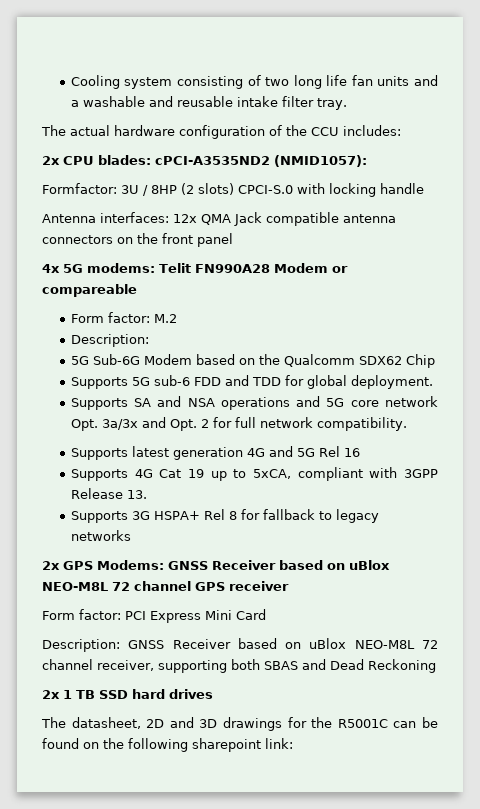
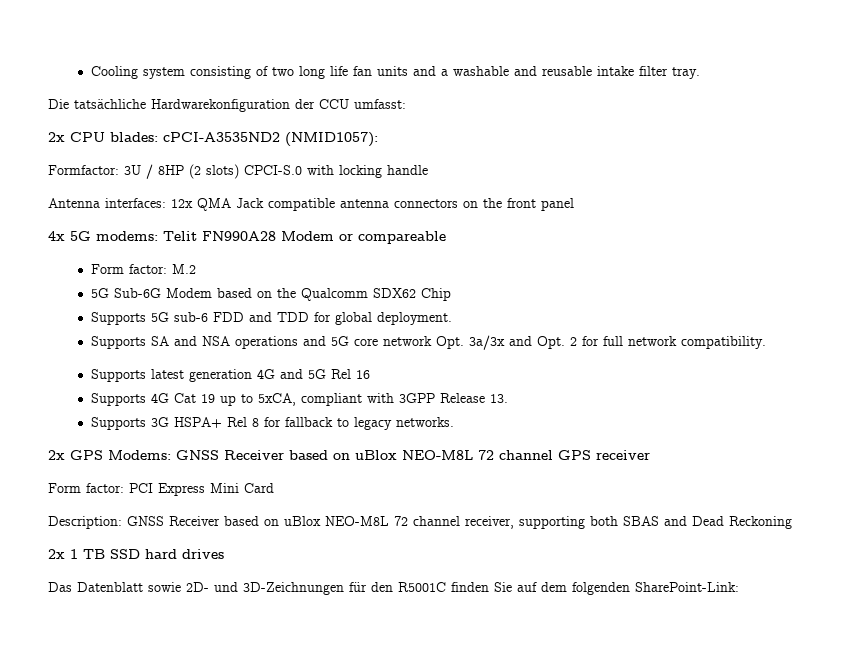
[41,125,401,139] The actual hardware configuration of the CCU includes: -> [48,99,406,112] Die tatsächliche Hardwarekonfiguration der CCU umfasst:
[70,334,149,347] // Description: -> (196, 269) none
[70,530,131,541] networks -> [395,417,454,427] networks.
[41,717,439,731] [42,738,293,752] The datasheet, 2D and 3D drawings for the R5001C can be found on the following sharepoint link: -> [48,582,739,595] Das Datenblatt sowie 2D- und 3D-Zeichnungen für den R5001C finden Sie auf dem folgenden SharePoint-Link:

